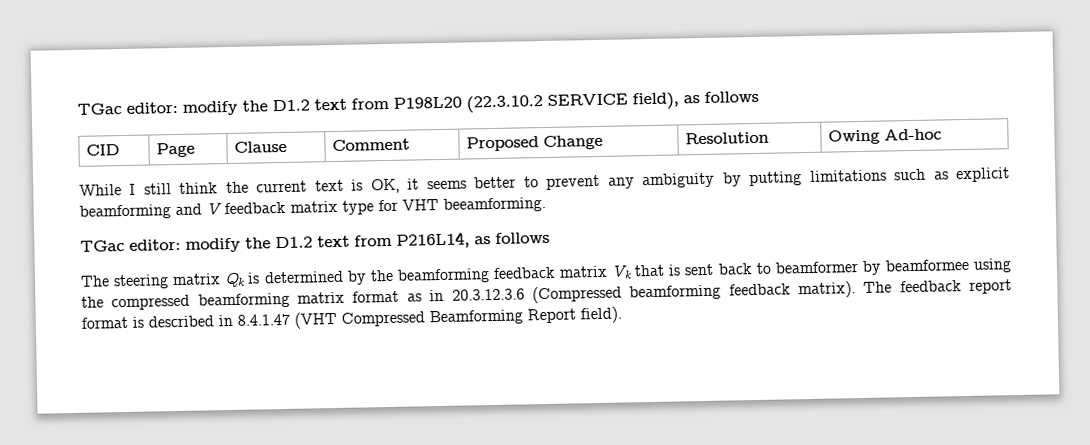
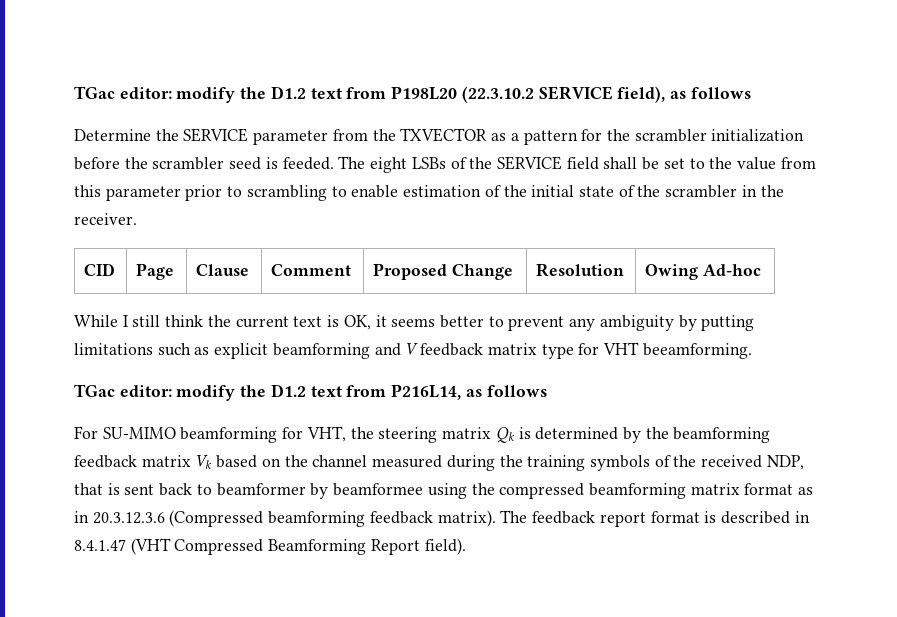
(759, 96) none -> [74,128,805,145] [74,156,816,173] [74,185,784,201] [74,213,137,225] // Determine the SERVICE parameter from the TXVECTOR as a pattern for the scrambler initialization before the scrambler seed is feeded. The eight LSBs of the SERVICE field shall be set to the value from this parameter prior to scrambling to enable estimation of the initial state of the scrambler in the receiver.
[80,275,110,287] The -> [74,426,374,443] For SU-MIMO beamforming for VHT, the
(633, 271) none -> [216,455,804,471] based on the channel measured during the training symbols of the received NDP,

